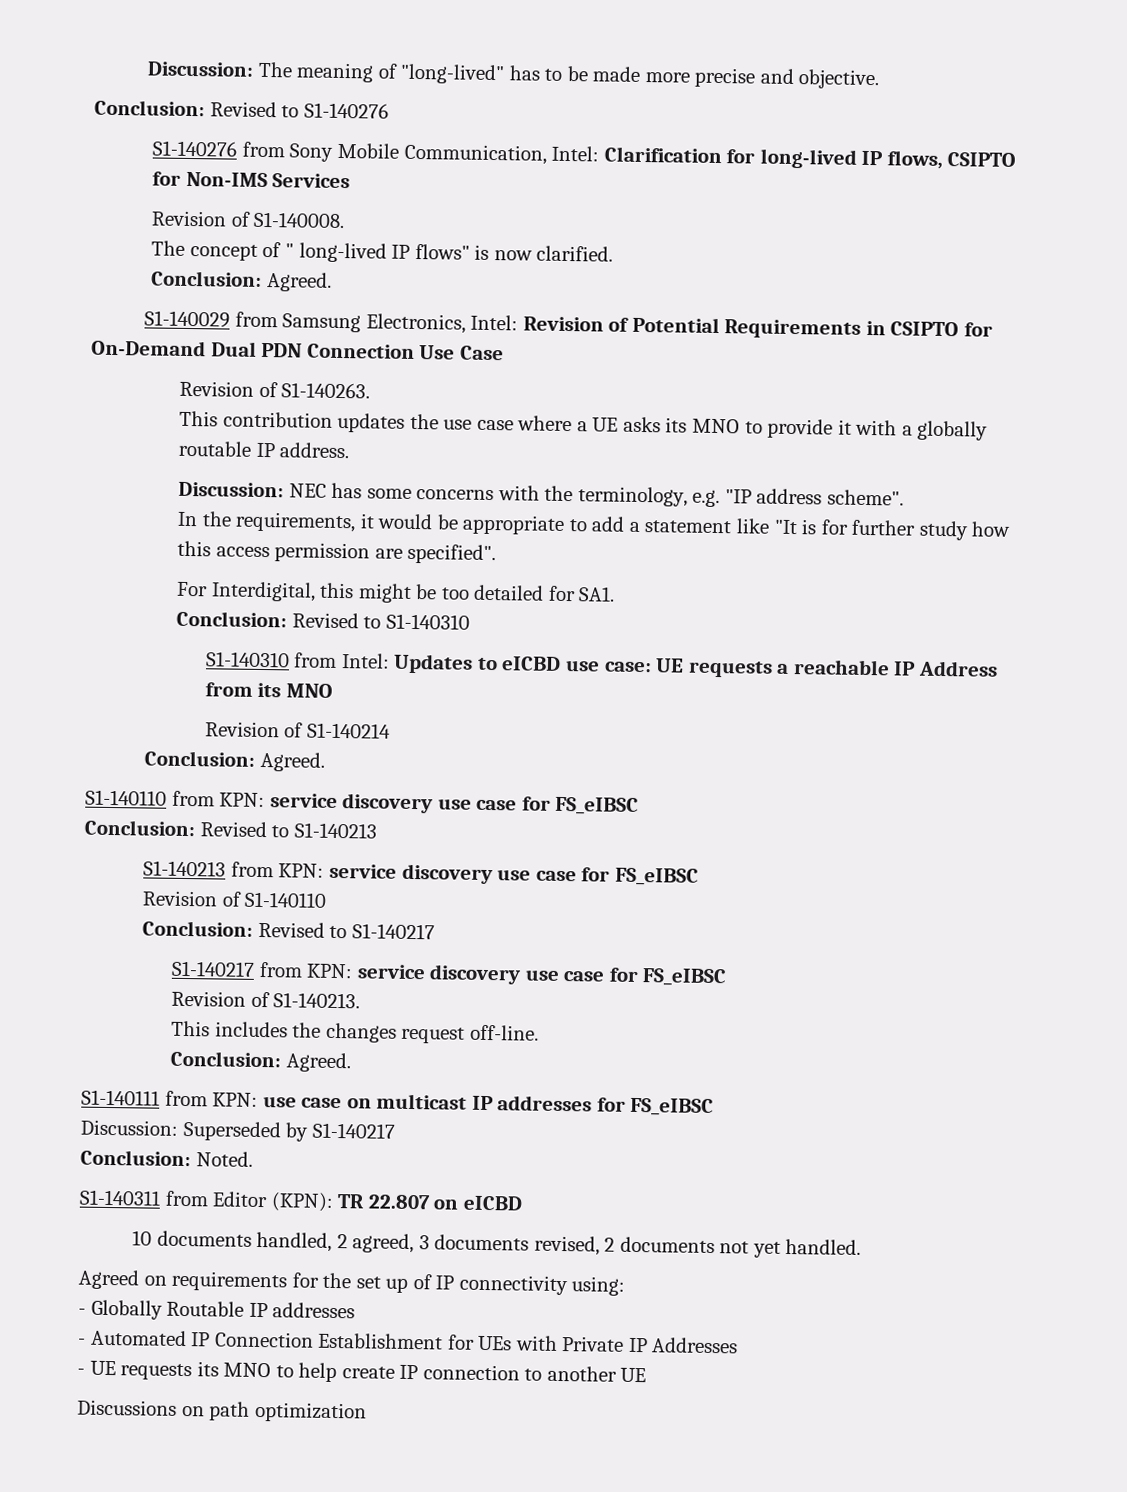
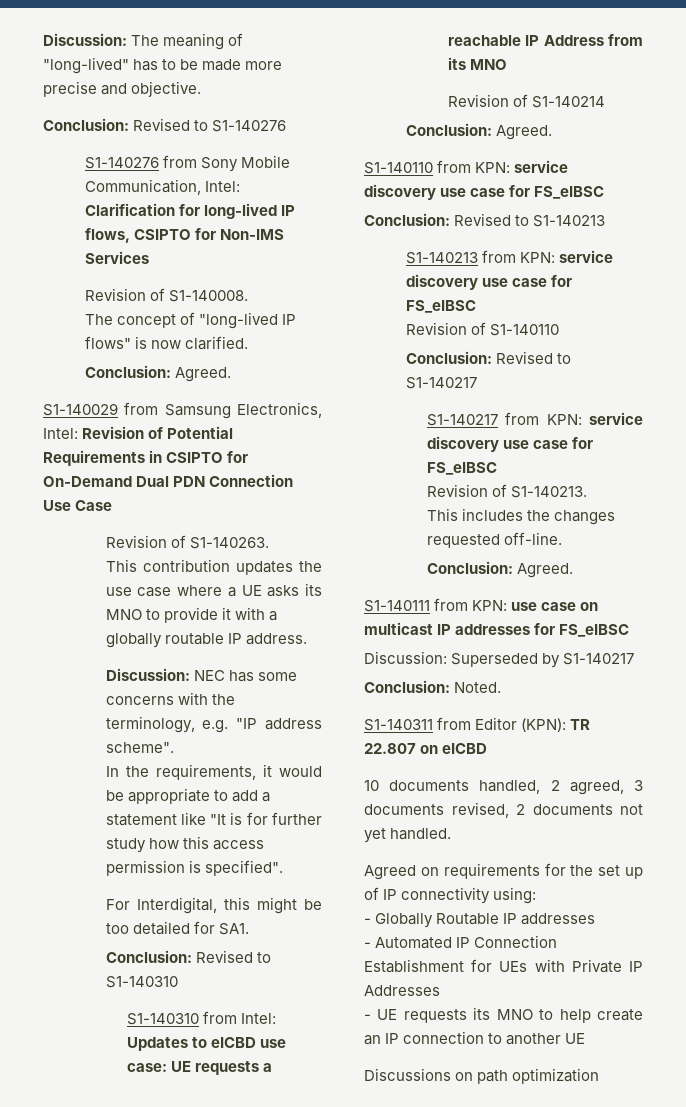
[285,242,387,263] " long-lived -> [198,312,278,329] "long-lived
[374,548,403,559] are -> [188,860,201,873] is
[401,1026,466,1044] request -> [426,534,500,548] requested
(395, 1372) none -> [364,1035,381,1045] an

